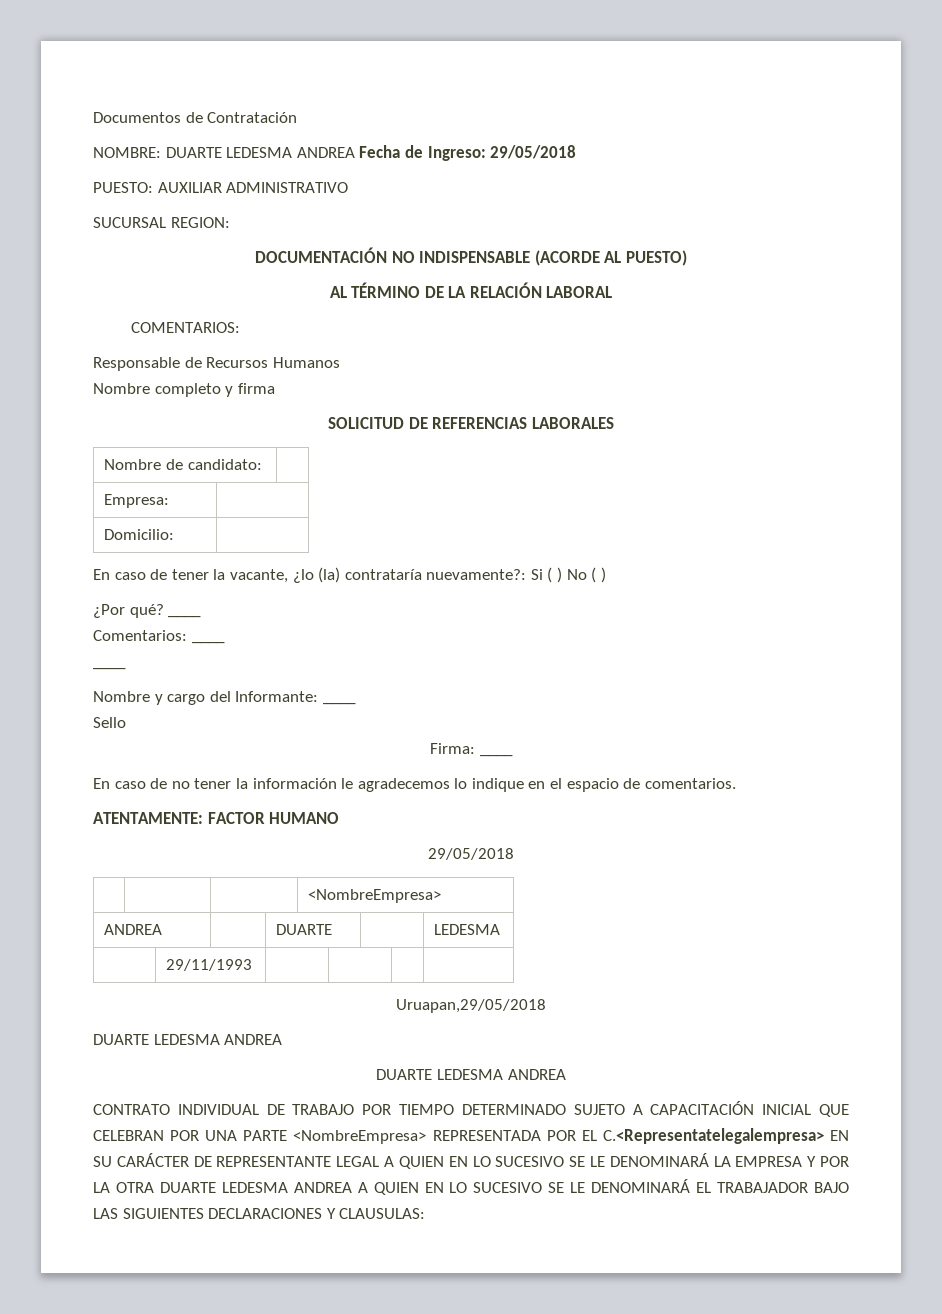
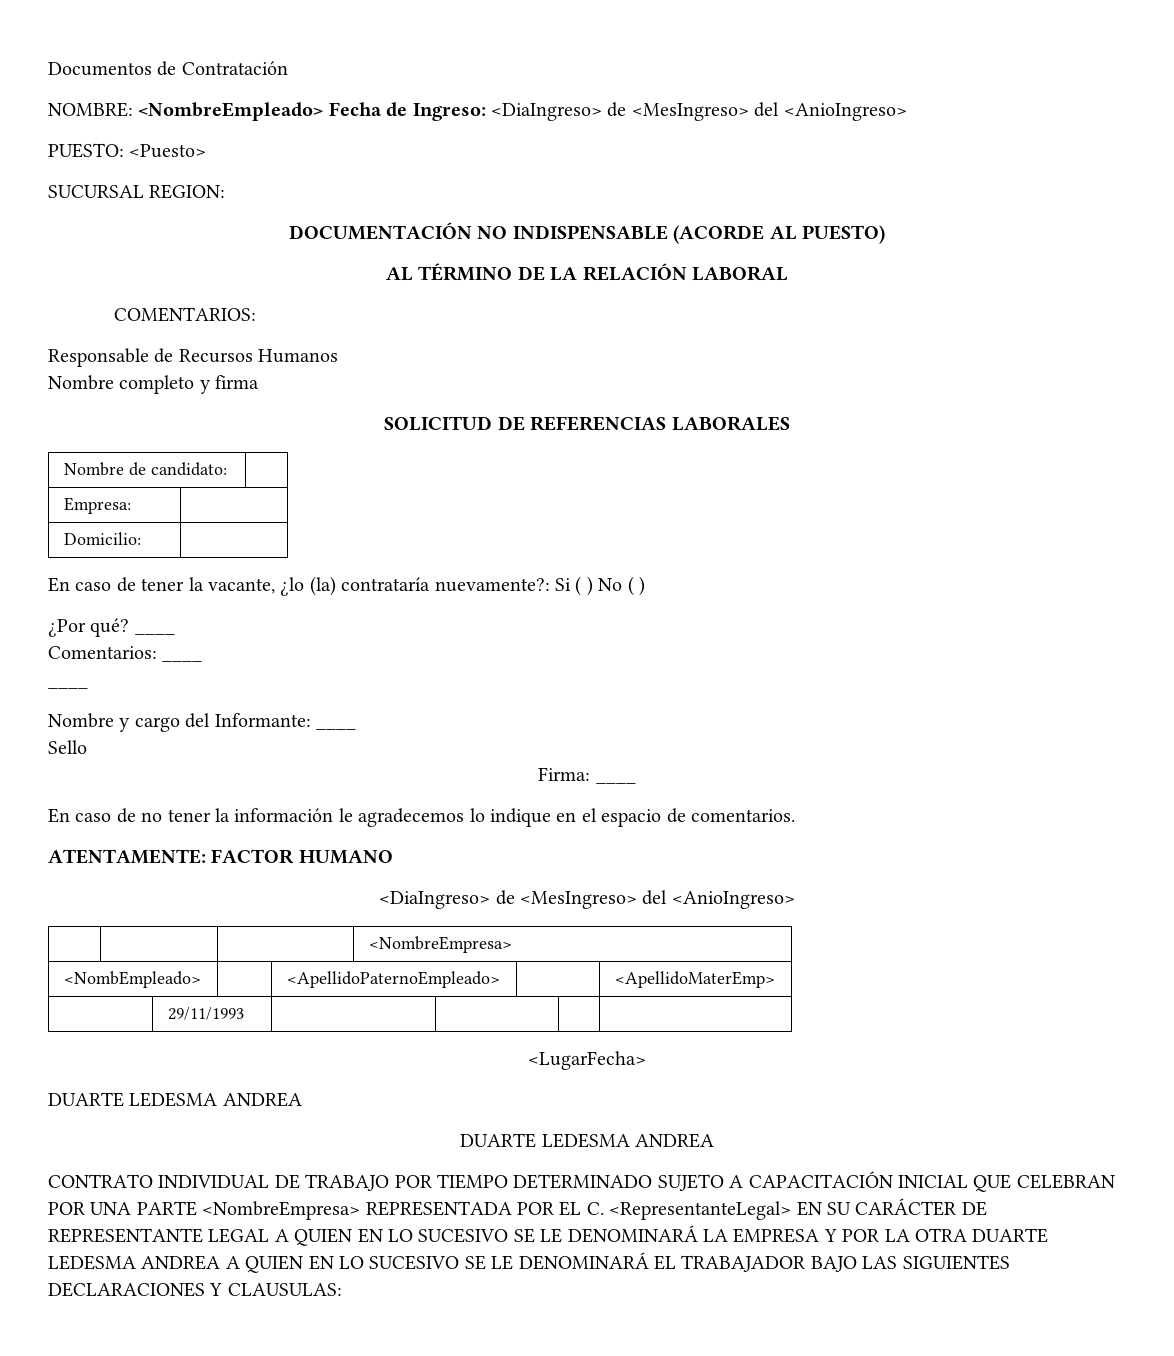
[165,145,577,161] DUARTE LEDESMA ANDREA Fecha de Ingreso: 29/05/2018 -> [138,102,907,121] <NombreEmpleado> Fecha de Ingreso: <DiaIngreso> de <MesIngreso> del <AnioIngreso>
[157,182,349,193] AUXILIAR ADMINISTRATIVO -> [129,144,207,158] <Puesto>
[428,848,514,860] [308,889,442,903] [104,924,163,935] [276,924,333,935] [434,924,501,935] 29/05/2018 // | | | <NombreEmpresa> // ANDREA | | DUARTE | | LEDESMA -> [379,890,795,909] [368,936,512,953] [63,971,201,988] [286,971,500,988] [614,971,775,988] <DiaIngreso> de <MesIngreso> del <AnioIngreso> // | | | <NombreEmpresa> // <NombEmpleado> | | <ApellidoPaternoEmpleado> | | <ApellidoMaterEmp>
[396,999,546,1013] Uruapan,29/05/2018 -> [528,1051,646,1070] <LugarFecha>
[602,1128,824,1144] C.<Representatelegalempresa> -> [586,1201,792,1220] C. <RepresentanteLegal>

